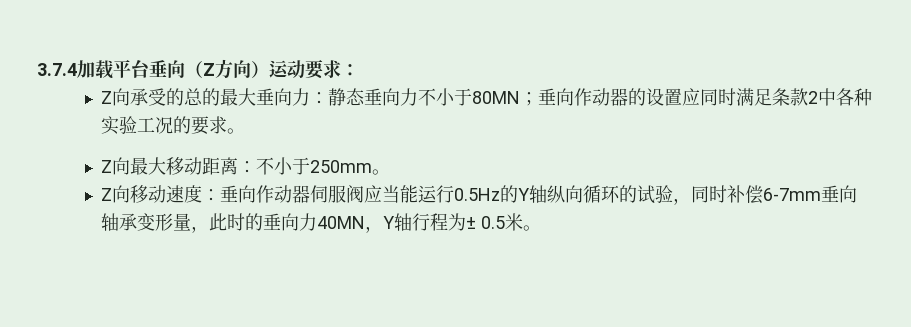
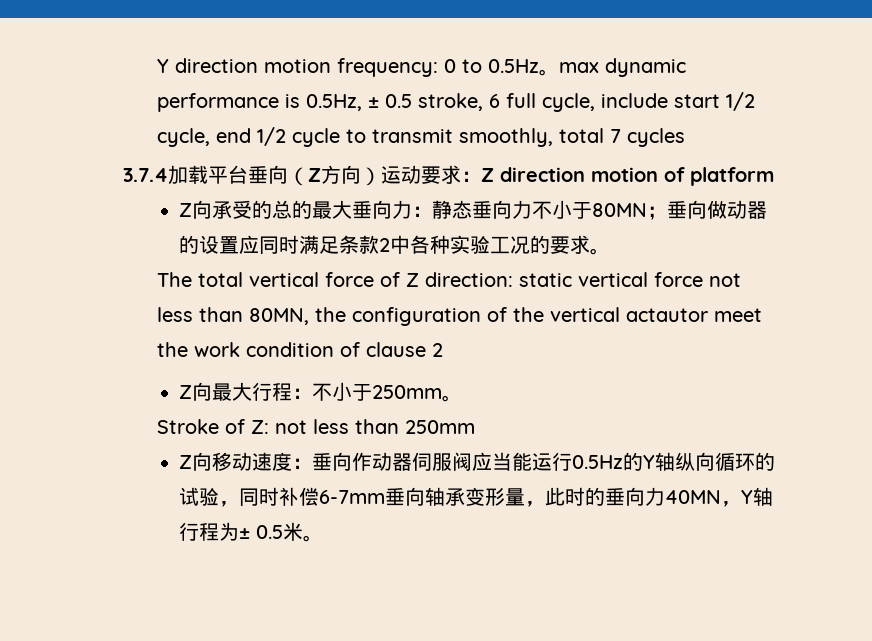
(37, 69) none -> [157,58,687,77] [157,92,756,112] [157,127,686,147] Y direction motion frequency: 0 to 0.5Hz。max dynamic performance is 0.5Hz, ± 0.5 stroke, 6 full cycle, include start 1/2 cycle, end 1/2 cycle to transmit smoothly, total 7 cycles //
(359, 70) none -> [481,167,775,186] Z direction motion of platform
[573,88,592,106] 作 -> [707,200,728,219] 做
(245, 131) none -> [157,272,742,287] [157,307,763,326] [157,342,444,357] // The total vertical force of Z direction: static vertical force not less than 80MN, the configuration of the vertical actautor meet the work condition of clause 2
[165,157,238,175] 移动距离 -> [252,382,293,401] 行程
(390, 172) none -> [157,419,476,434] // Stroke of Z: not less than 250mm

